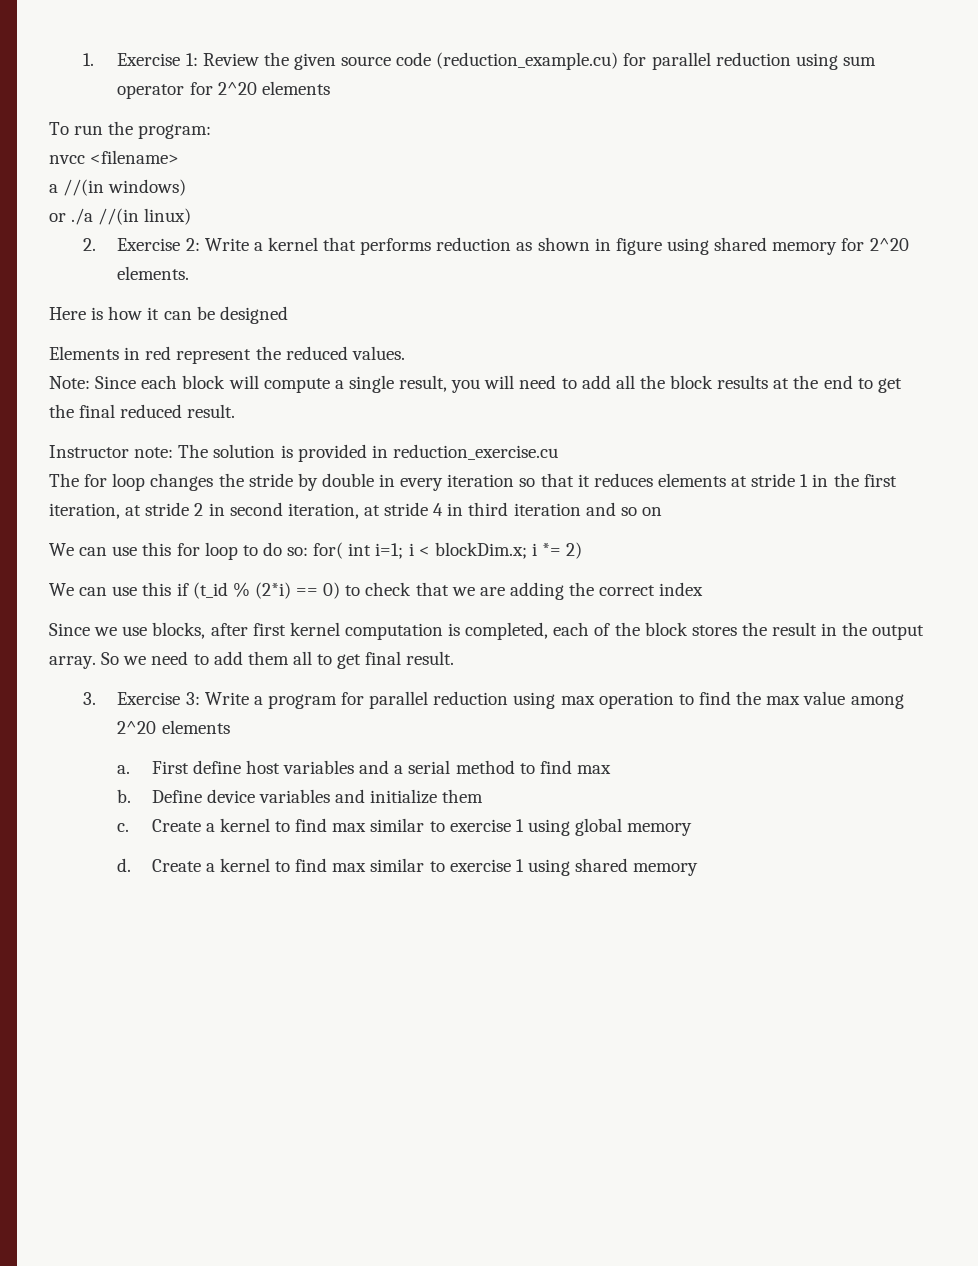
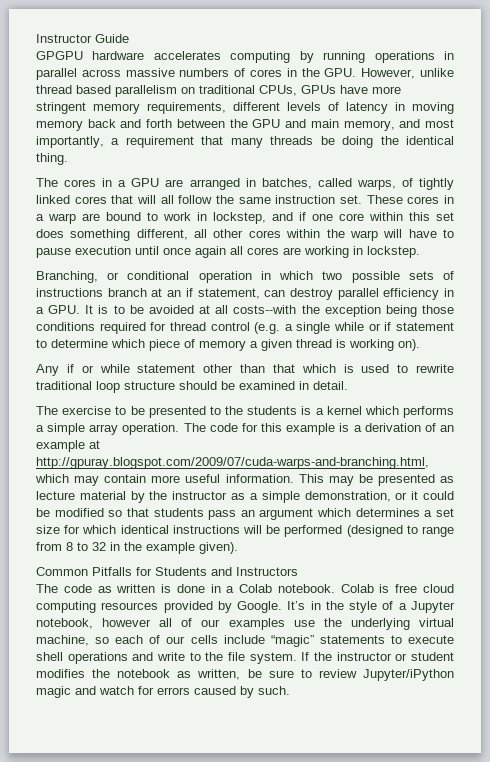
[83,52,876,70] [117,81,330,99] [49,121,212,139] [49,150,180,164] [49,179,187,196] [49,208,192,225] [83,237,909,255] [117,266,190,280] [49,306,288,324] [49,346,405,364] [49,375,902,393] [49,404,236,418] [49,444,558,462] [49,473,897,491] [49,502,662,519] [49,542,583,560] [49,582,704,600] [49,622,925,640] [49,651,455,669] [83,691,904,709] [117,720,230,734] [117,760,611,774] [117,789,484,804] [117,818,693,836] [117,858,699,876] 1. Exercise 1: Review the given source code (reduction_example.cu) for parallel reduction using sum operator for 2^20 elements // To run the program: // nvcc <filename> // a //(in windows) // or ./a //(in linux) // 2. Exercise 2: Write a kernel that performs reduction as shown in figure using shared memory for 2^20 elements. // Here is how it can be designed // Elements in red represent the reduced values. // Note: Since each block will compute a single result, you will need to add all the block results at the end to get the final reduced result. // Instructor note: The solution is provided in reduction_exercise.cu // The for loop changes the stride by double in every iteration so that it reduces elements at stride 1 in the first iteration, at stride 2 in second iteration, at stride 4 in third iteration and so on // We can use this for loop to do so: for( int i=1; i < blockDim.x; i *= 2) // We can use this if (t_id % (2*i) == 0) to check that we are adding the correct index // Since we use blocks, after first kernel computation is completed, each of the block stores the result in the output array. So we need to add them all to get final result. // 3. Exercise 3: Write a program for parallel reduction using max operation to find the max value among 2^20 elements // a. First define host variables and a serial method to find max // b. Define device variables and initialize them // c. Create a kernel to find max similar to exercise 1 using global memory // d. Create a kernel to find max similar to exercise 1 using shared memory -> [36,34,129,43] [36,51,455,63] [36,68,455,80] [36,85,401,97] [36,102,454,114] [36,119,455,131] [36,136,455,148] [36,153,68,165] [36,178,454,190] [36,195,455,204] [36,212,454,224] [36,229,455,241] [36,246,420,258] [36,271,455,283] [36,288,454,300] [36,305,454,317] [36,322,454,334] [36,339,420,351] [36,364,454,376] [36,381,348,393] [36,406,455,418] [36,423,454,435] [36,440,100,452] [36,457,429,469] [35,474,455,486] [36,491,454,503] [36,508,454,520] [36,525,454,537] [36,542,238,554] [36,567,298,576] [36,584,455,593] [36,601,455,613] [36,618,454,630] [36,635,454,647] [36,652,455,664] [36,669,454,681] [36,686,290,698] Instructor Guide // GPGPU hardware accelerates computing by running operations in parallel across massive numbers of cores in the GPU. However, unlike thread based parallelism on traditional CPUs, GPUs have more stringent memory requirements, different levels of latency in moving memory back and forth between the GPU and main memory, and most importantly, a requirement that many threads be doing the identical thing. // The cores in a GPU are arranged in batches, called warps, of tightly linked cores that will all follow the same instruction set. These cores in a warp are bound to work in lockstep, and if one core within this set does something different, all other cores within the warp will have to pause execution until once again all cores are working in lockstep. // Branching, or conditional operation in which two possible sets of instructions branch at an if statement, can destroy parallel efficiency in a GPU. It is to be avoided at all costs--with the exception being those conditions required for thread control (e.g. a single while or if statement to determine which piece of memory a given thread is working on). // Any if or while statement other than that which is used to rewrite traditional loop structure should be examined in detail. // The exercise to be presented to the students is a kernel which performs a simple array operation. The code for this example is a derivation of an example at http://gpuray.blogspot.com/2009/07/cuda-warps-and-branching.html, which may contain more useful information. This may be presented as lecture material by the instructor as a simple demonstration, or it could be modified so that students pass an argument which determines a set size for which identical instructions will be performed (designed to range from 8 to 32 in the example given). // Common Pitfalls for Students and Instructors // The code as written is done in a Colab notebook. Colab is free cloud computing resources provided by Google. It’s in the style of a Jupyter notebook, however all of our examples use the underlying virtual machine, so each of our cells include “magic” statements to execute shell operations and write to the file system. If the instructor or student modifies the notebook as written, be sure to review Jupyter/iPython magic and watch for errors caused by such.

